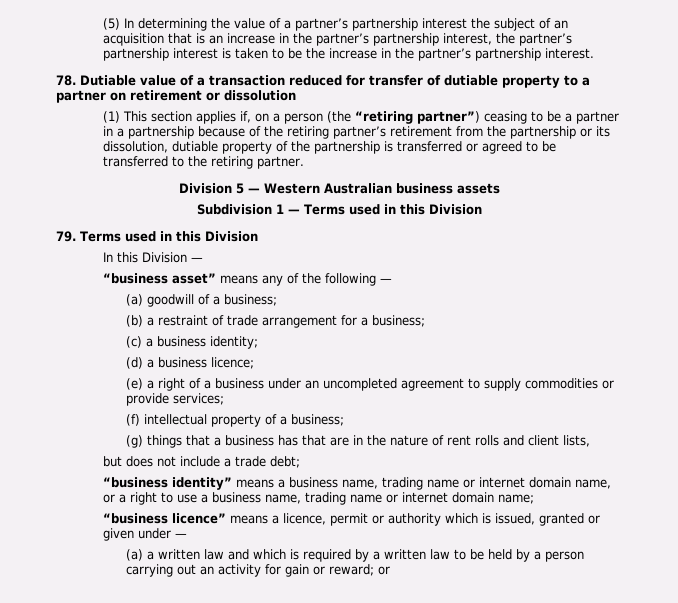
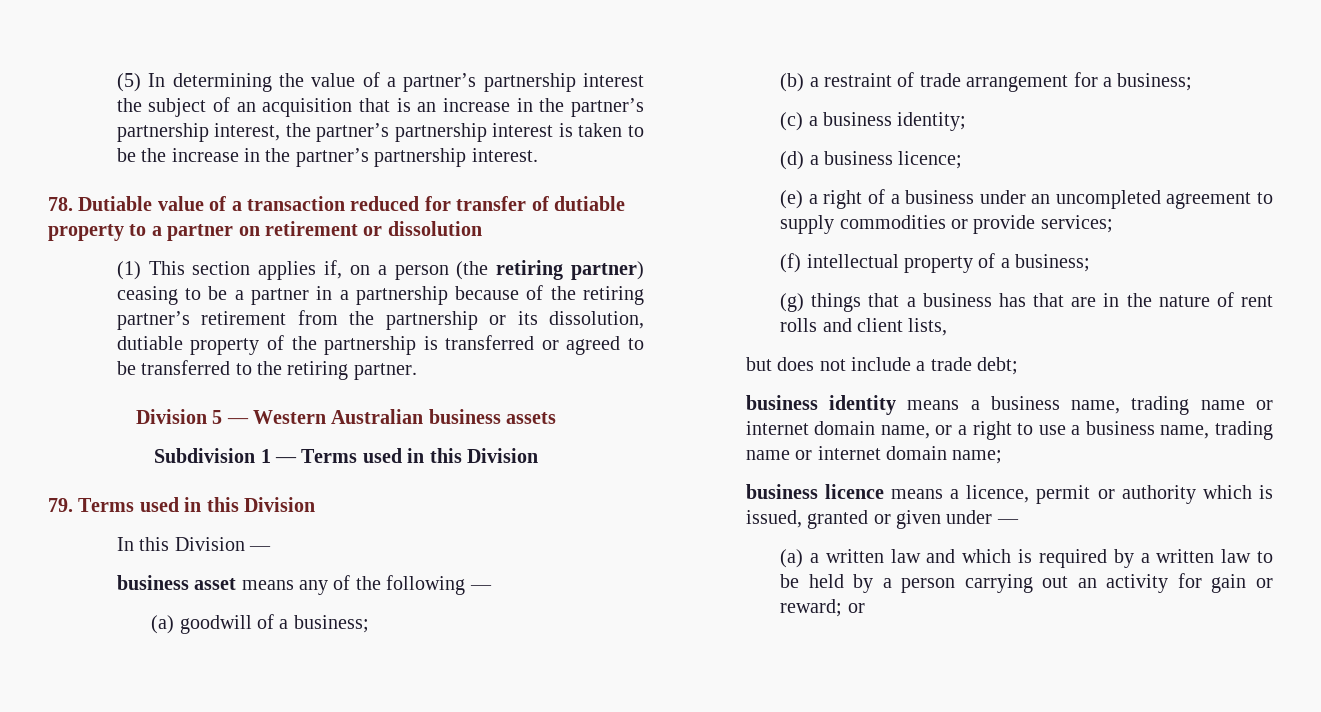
[354,111,480,124] “retiring partner”) -> [496,260,644,280] retiring partner)
[102,273,216,284] “business asset” -> [116,575,237,590] business asset
[102,477,232,490] “business identity” -> [745,395,897,415] business identity
[102,513,226,524] “business licence” -> [745,484,884,499] business licence

